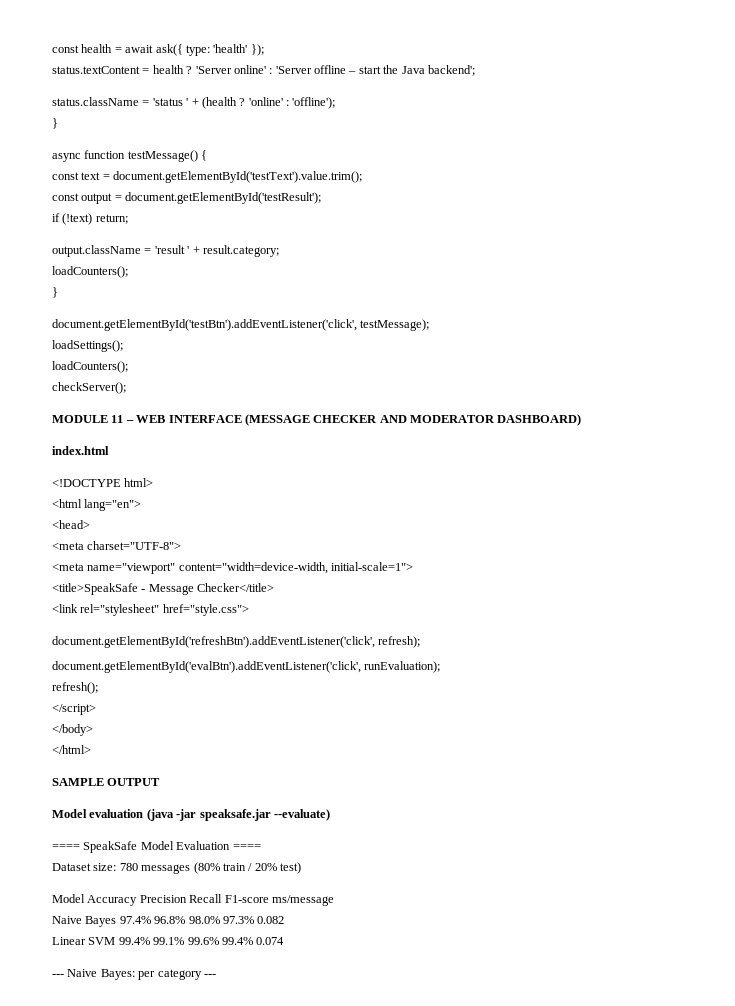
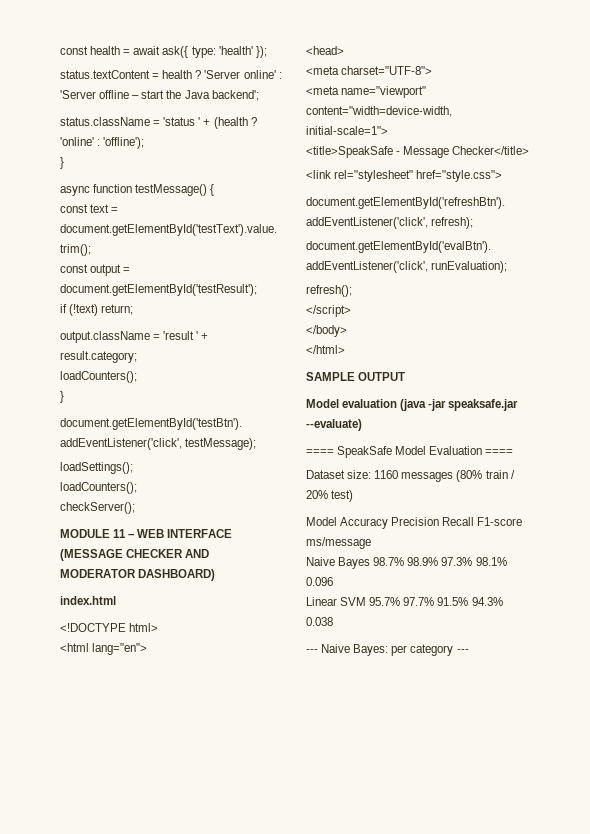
[119,863,138,871] 780 -> [374,470,399,479] 1160
[119,916,285,924] [52,937,285,945] 97.4% 96.8% 98.0% 97.3% 0.082 // Linear SVM 99.4% 99.1% 99.6% 99.4% 0.074 -> [373,557,507,566] [306,577,333,586] [306,597,503,606] [306,617,333,626] 98.7% 98.9% 97.3% 98.1% 0.096 // Linear SVM 95.7% 97.7% 91.5% 94.3% 0.038

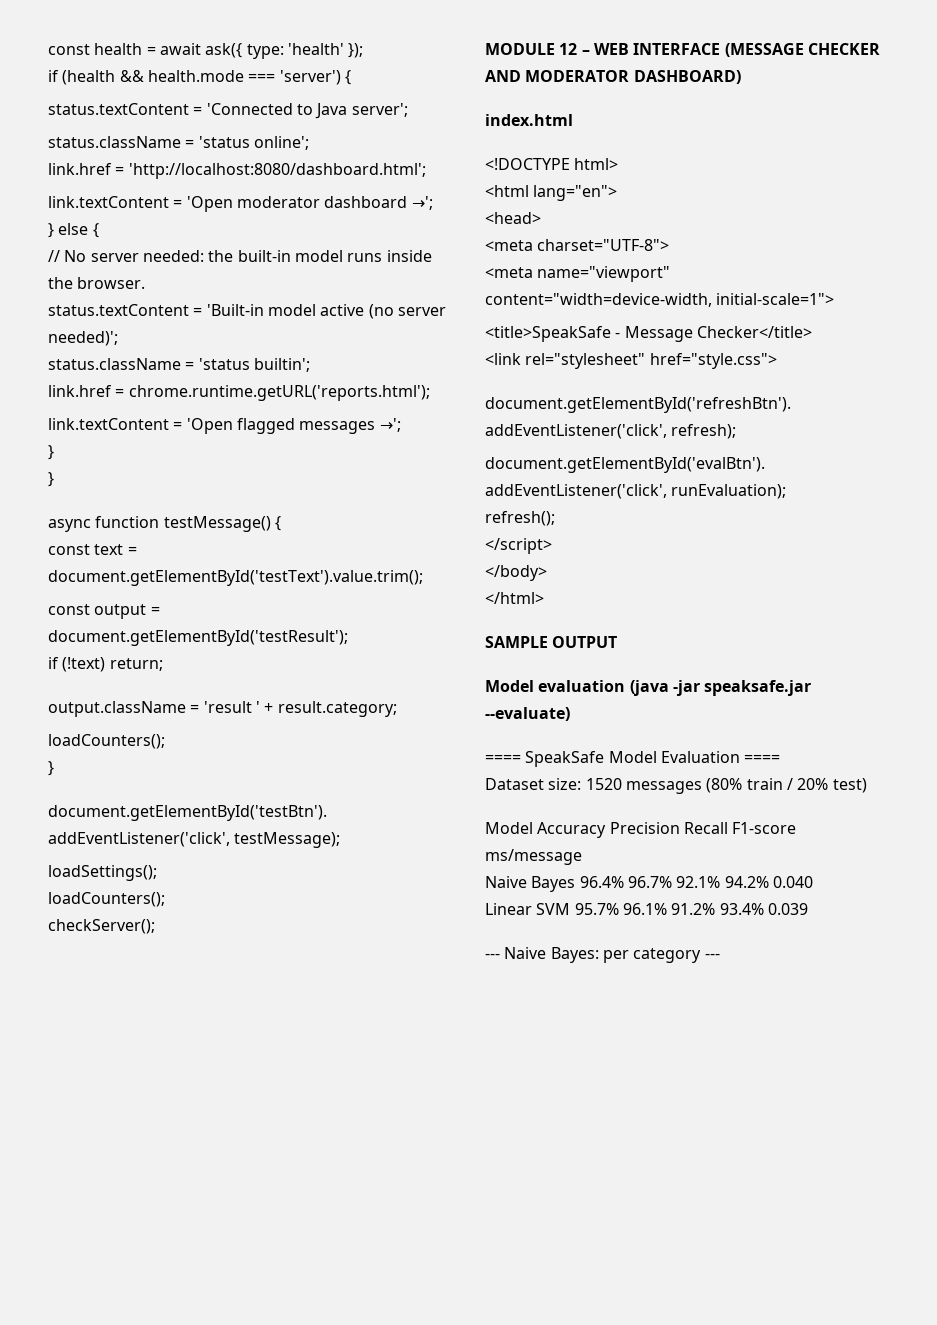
[60,70,282,79] [60,90,259,101] [60,117,257,129] [60,137,145,149] status.textContent = health ? 'Server online' : 'Server offline – start the Java backend'; // status.className = 'status ' + (health ? 'online' : 'offline'); -> [48,70,351,85] [48,103,408,119] [48,136,309,150] [48,163,426,179] [48,196,433,212] [48,223,99,238] [48,250,432,262] [48,277,146,289] [48,304,446,319] [48,331,118,346] [48,358,310,372] [48,385,430,401] [48,418,401,434] [48,445,54,460] if (health && health.mode === 'server') { // status.textContent = 'Connected to Java server'; // status.className = 'status online'; // link.href = 'http://localhost:8080/dashboard.html'; // link.textContent = 'Open moderator dashboard →'; // } else { // // No server needed: the built-in model runs inside the browser. // status.textContent = 'Built-in model active (no server needed)'; // status.className = 'status builtin'; // link.href = chrome.runtime.getURL('reports.html'); // link.textContent = 'Open flagged messages →'; // }
[113,529,127,538] 11 -> [559,43,578,55] 12
[374,470,399,479] 1160 -> [585,778,622,790] 1520
[373,557,507,566] [306,577,333,586] 98.7% 98.9% 97.3% 98.1% 0.096 -> [579,876,813,888] 96.4% 96.7% 92.1% 94.2% 0.040
[403,597,503,606] [306,617,333,626] 97.7% 91.5% 94.3% 0.038 -> [622,903,808,915] 96.1% 91.2% 93.4% 0.039

